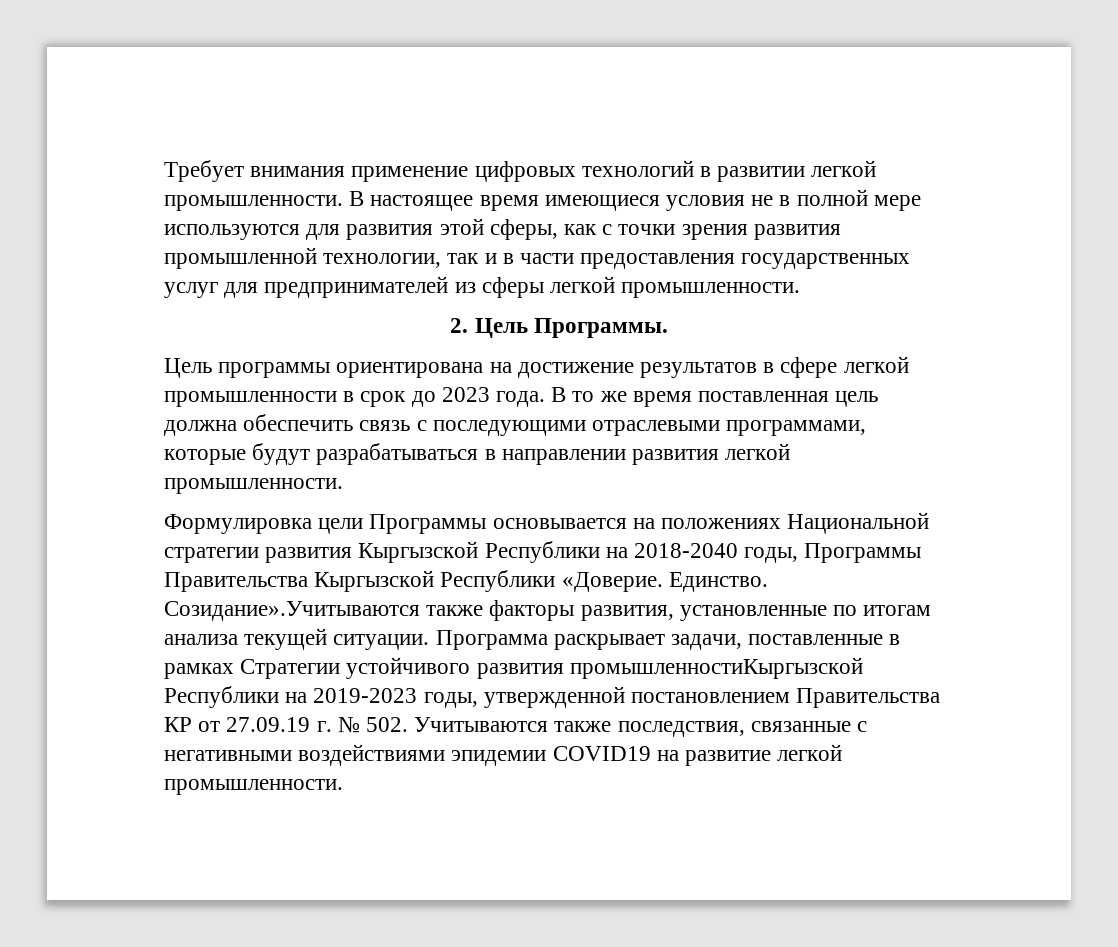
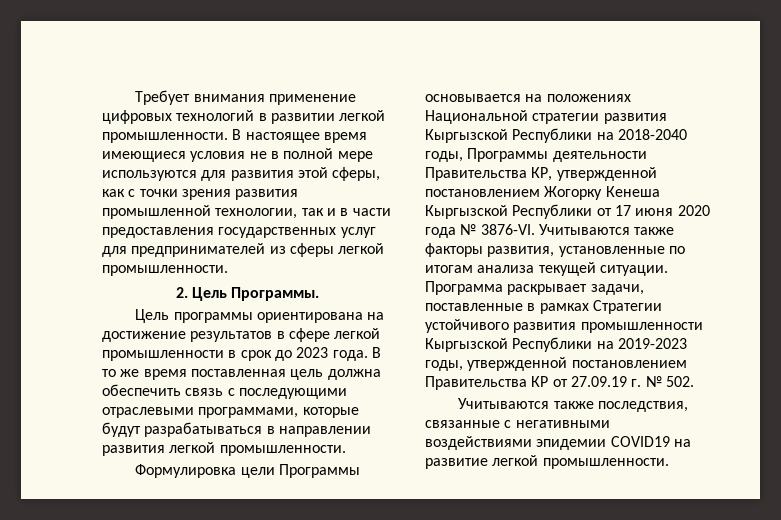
[164,570,768,592] [164,601,420,621] Правительства Кыргызской Республики «Доверие. Единство. Созидание».Учитываются -> [552,151,647,162] [425,167,657,181] [425,186,660,200] [425,204,710,219] [425,224,630,238] деятельности Правительства КР, утвержденной постановлением Жогорку Кенеша Кыргызской Республики от 17 июня 2020 года № 3876-VI. Учитываются
[569,657,863,679] промышленностиКыргызской -> [580,322,703,333] [425,338,508,352] промышленности Кыргызской
(409, 724) none -> (694, 381) //

